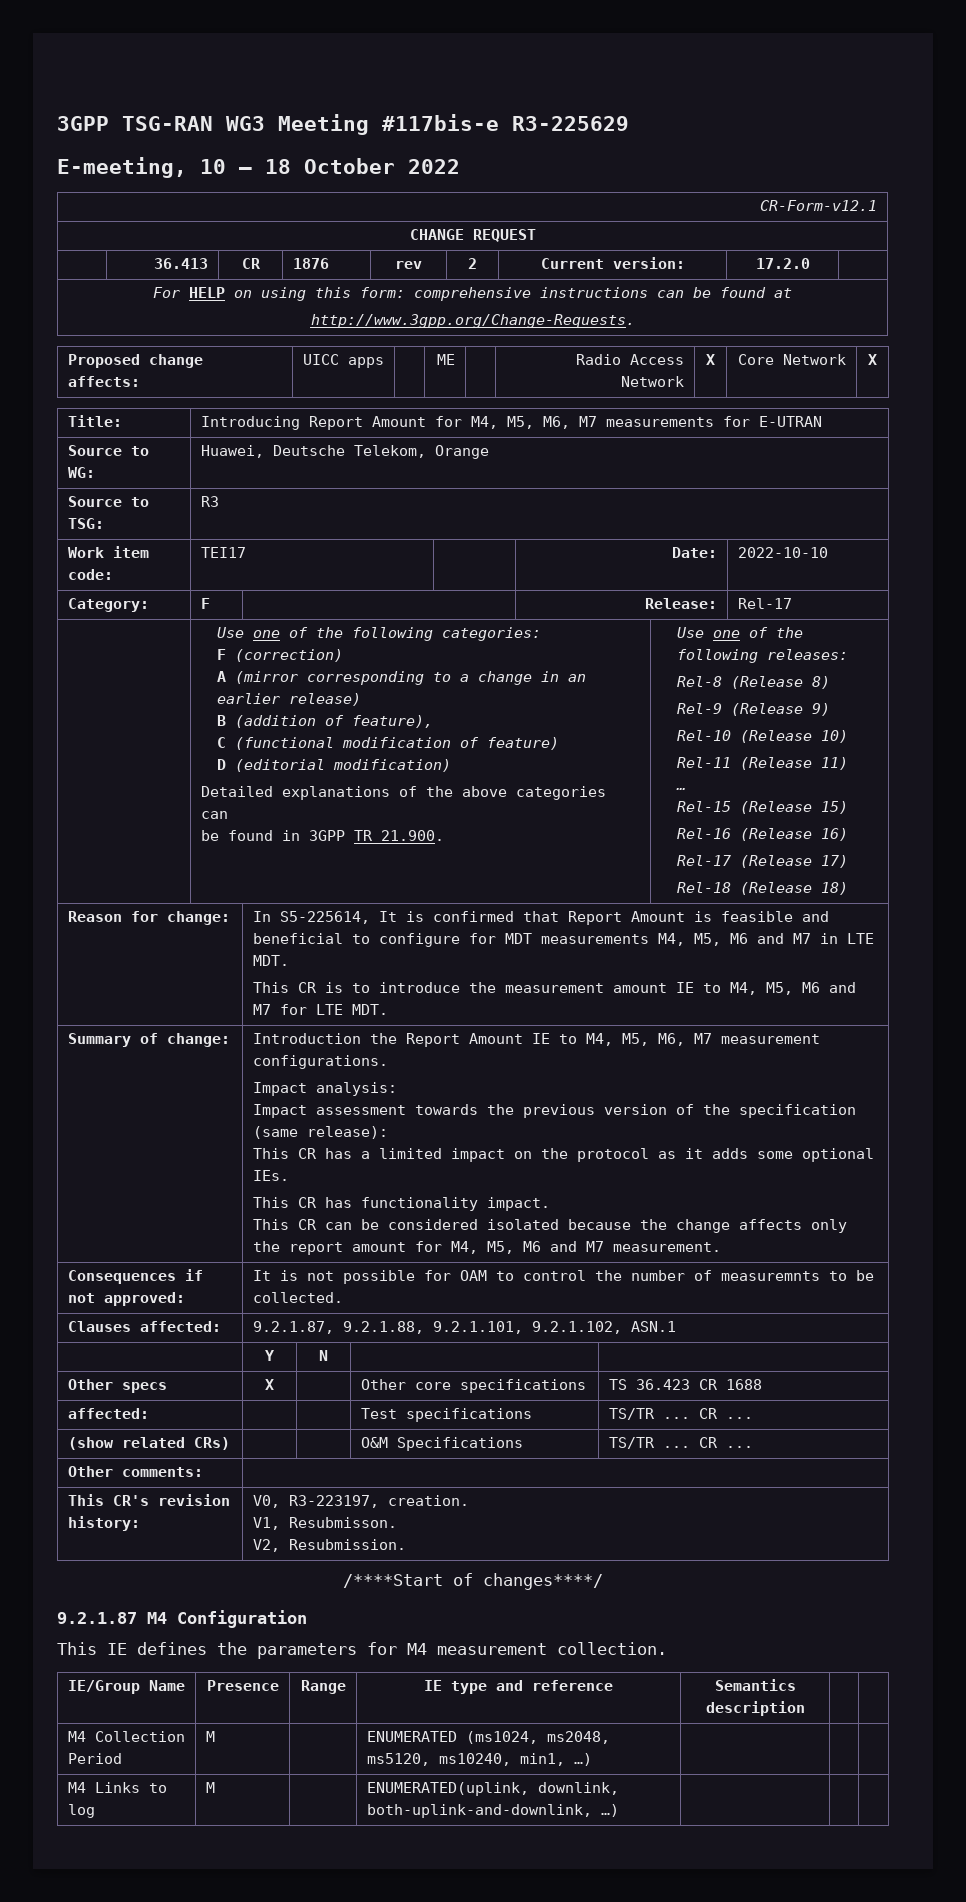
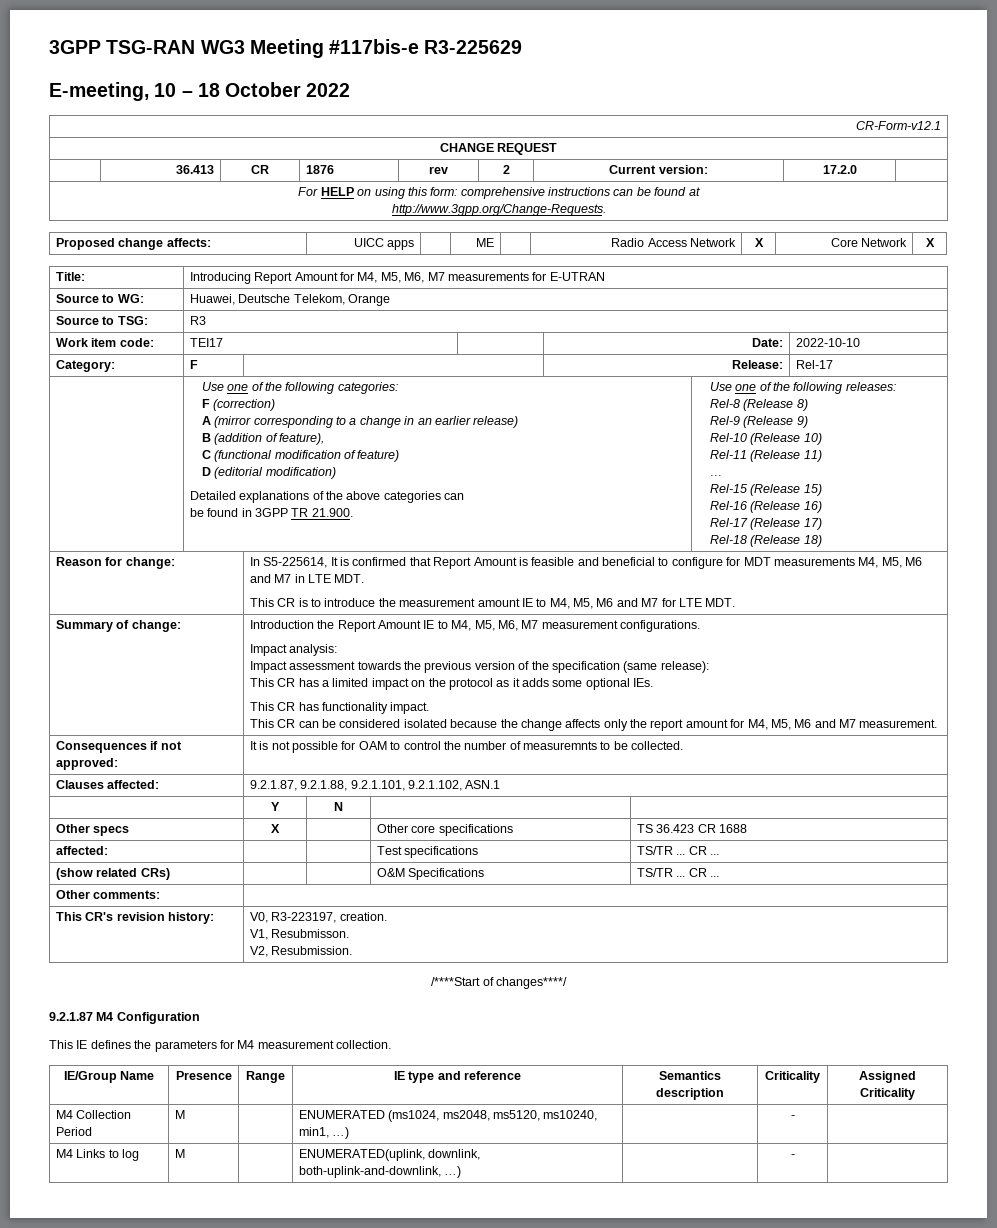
(805, 1708) | -> [765,1071,820,1083] [859,1071,916,1083] [860,1088,915,1100] Criticality | Assigned Criticality
(592, 1759) none -> [790,1115,795,1119] -
(619, 1810) none -> [790,1154,795,1158] -

